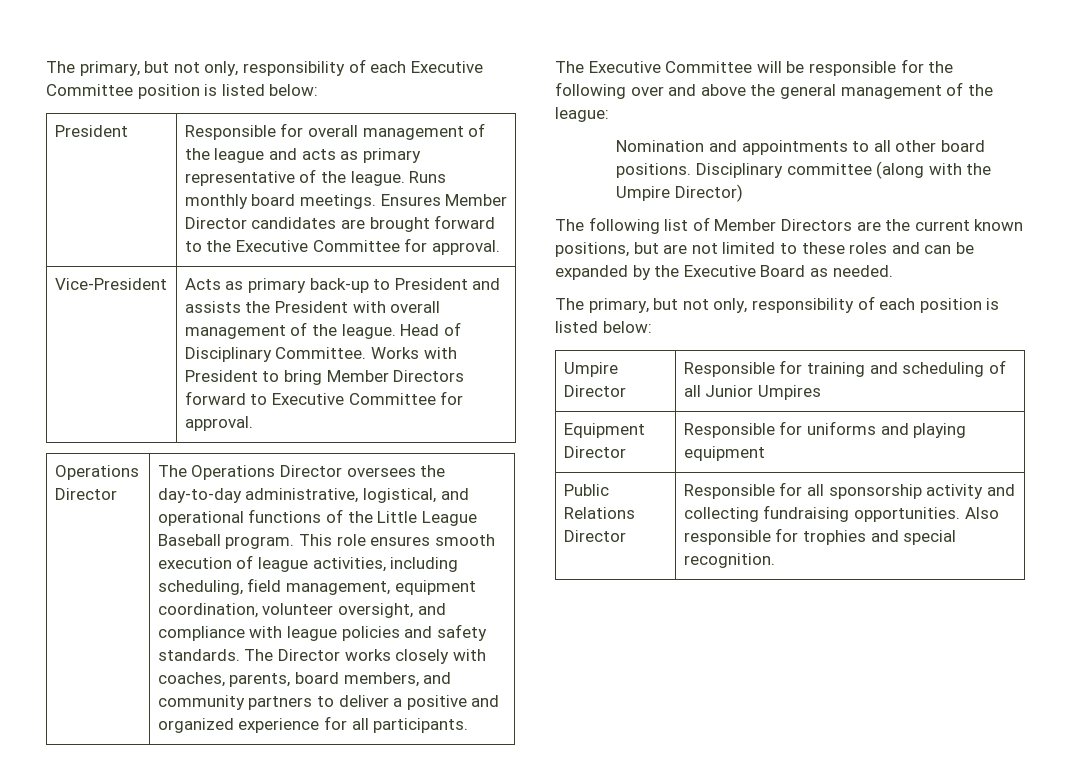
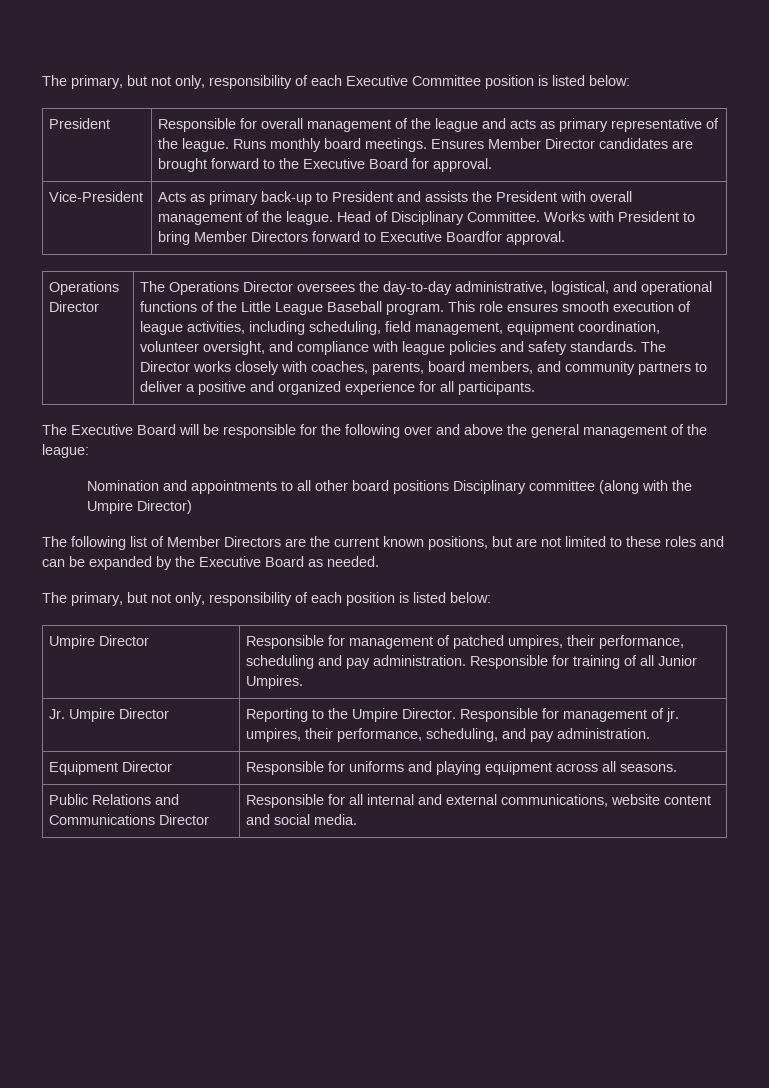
[312,240,400,252] Committee -> [369,158,409,169] Board
[348,391,464,405] Committee for -> [446,231,503,242] Boardfor
[665,61,753,73] Committee -> [137,424,176,435] Board
[616,163,692,178] positions. -> [393,480,450,494] positions
[806,360,1006,377] [683,385,821,400] training and scheduling of all Junior Umpires -> [349,635,685,649] [246,655,698,669] [246,675,304,689] [49,708,170,722] [246,708,680,722] [246,728,651,742] management of patched umpires, their performance, scheduling and pay administration. Responsible for training of all Junior Umpires. // Jr. Umpire Director | Reporting to the Umpire Director. Responsible for management of jr. umpires, their performance, scheduling, and pay administration.
(765, 453) none -> [556,761,678,772] across all seasons.
(635, 513) none -> [155,794,180,805] [49,814,156,825] and Communications
[828,484,1015,499] [683,505,999,522] [683,528,957,545] [683,553,775,568] sponsorship activity and collecting fundraising opportunities. Also responsible for trophies and special recognition. -> [367,794,712,807] [246,814,358,825] internal and external communications, website content and social media.

